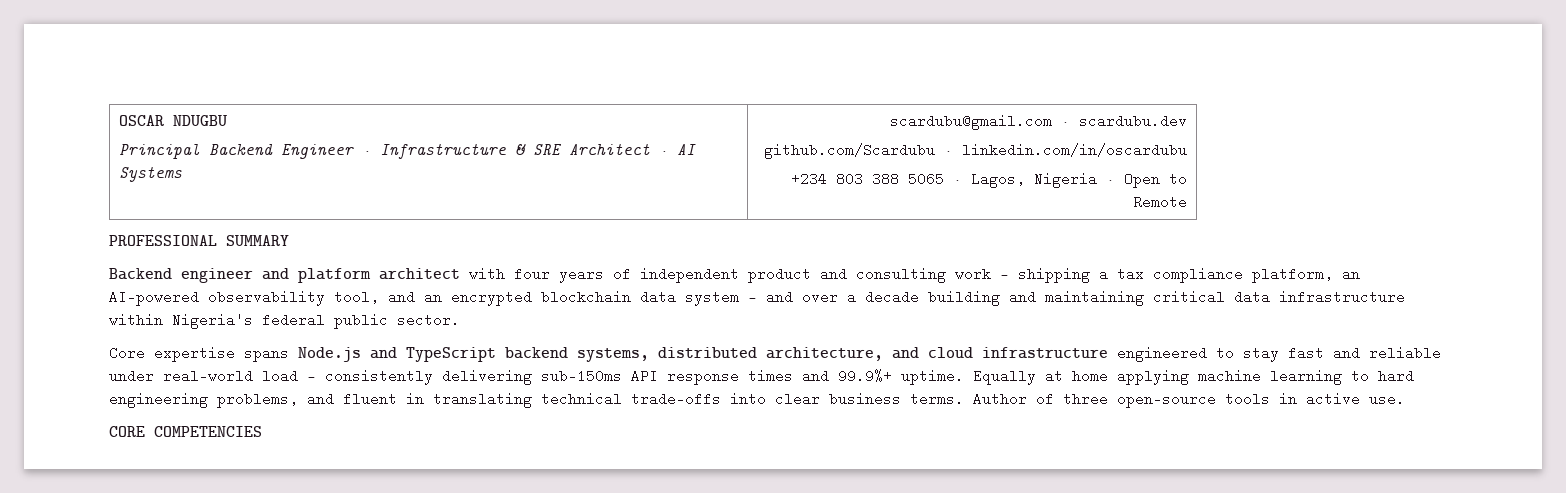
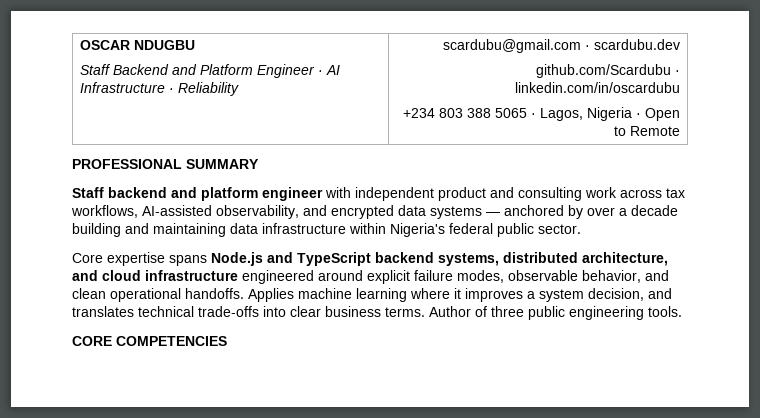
[118,143,696,159] [118,167,182,182] Principal Backend Engineer · Infrastructure & SRE Architect · AI Systems -> [79,64,340,78] [79,82,239,96] Staff Backend and Platform Engineer · AI Infrastructure · Reliability
[109,267,631,283] Backend engineer and platform architect with four years of -> [72,187,351,201] Staff backend and platform engineer with
[1000,267,1360,283] [109,290,793,306] — shipping a tax compliance platform, an AI-powered observability tool, and an encrypted blockchain data system — and -> [620,188,685,198] [71,205,583,219] across tax workflows, AI-assisted observability, and encrypted data systems — anchored by
[1153,290,1225,304] critical -> (226, 230) none
[1216,346,1441,362] [109,369,1414,385] [109,392,532,408] to stay fast and reliable under real-world load — consistently delivering sub-150ms API response times and 99.9%+ uptime. Equally at home applying machine learning to hard engineering problems, and fluent in translating -> [318,270,669,284] [72,288,672,302] [72,306,134,317] around explicit failure modes, observable behavior, and clean operational handoffs. Applies machine learning where it improves a system decision, and translates
[1117,392,1405,408] open-source tools in active use. -> [528,306,682,320] public engineering tools.

